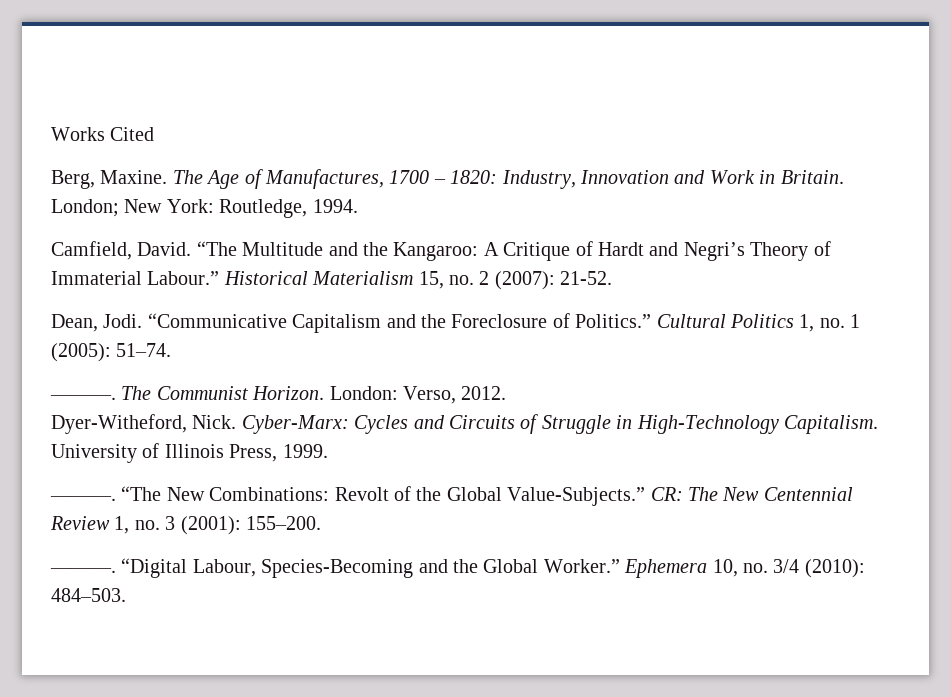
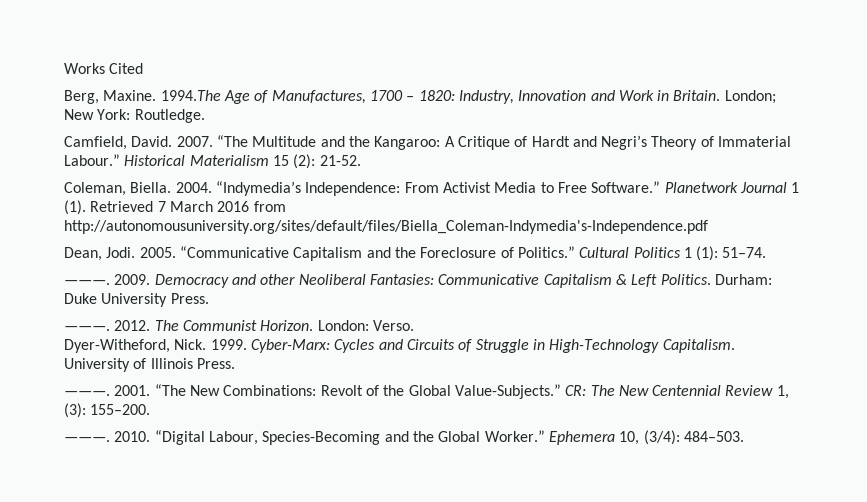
[172,170,203,184] The -> [160,90,221,101] 1994.The
[219,199,358,218] Routledge, 1994. -> [134,109,205,123] Routledge.
(192, 249) none -> [176,136,213,147] 2007.
[418,271,613,290] 15, no. 2 (2007): 21-52. -> [272,154,361,169] [64,181,800,196] [64,200,286,215] [64,220,708,234] 15 (2): 21-52. // Coleman, Biella. 2004. “Indymedia’s Independence: From Activist Media to Free Software.” Planetwork Journal 1 (1). Retrieved 7 March 2016 from http://autonomousuniversity.org/sites/default/files/Biella_Coleman-Indymedia's-Independence.pdf
(143, 321) none -> [139,247,176,258] 2005.
[799,314,861,332] [51,343,172,362] [50,395,116,400] 1, no. 1 (2005): 51–74. // ———. -> [683,246,767,261] [64,274,772,288] [64,293,209,307] [64,320,151,331] 1 (1): 51–74. // ———. 2009. Democracy and other Neoliberal Fantasies: Communicative Capitalism & Left Politics. Durham: Duke University Press. // ———. 2012.
[403,386,507,404] Verso, 2012. -> [372,320,414,331] Verso.
(237, 422) none -> [210,339,247,350] 1999.
[229,444,328,462] [50,496,116,501] Press, 1999. // ———. -> [196,358,235,369] [64,385,151,396] Press. // ———. 2001.
[134,516,241,535] no. 3 (2001): -> [64,403,86,418] (3):
(116, 570) none -> [114,431,151,442] 2010.
[742,559,865,578] no. 3/4 (2010): -> [643,430,680,445] (3/4):

